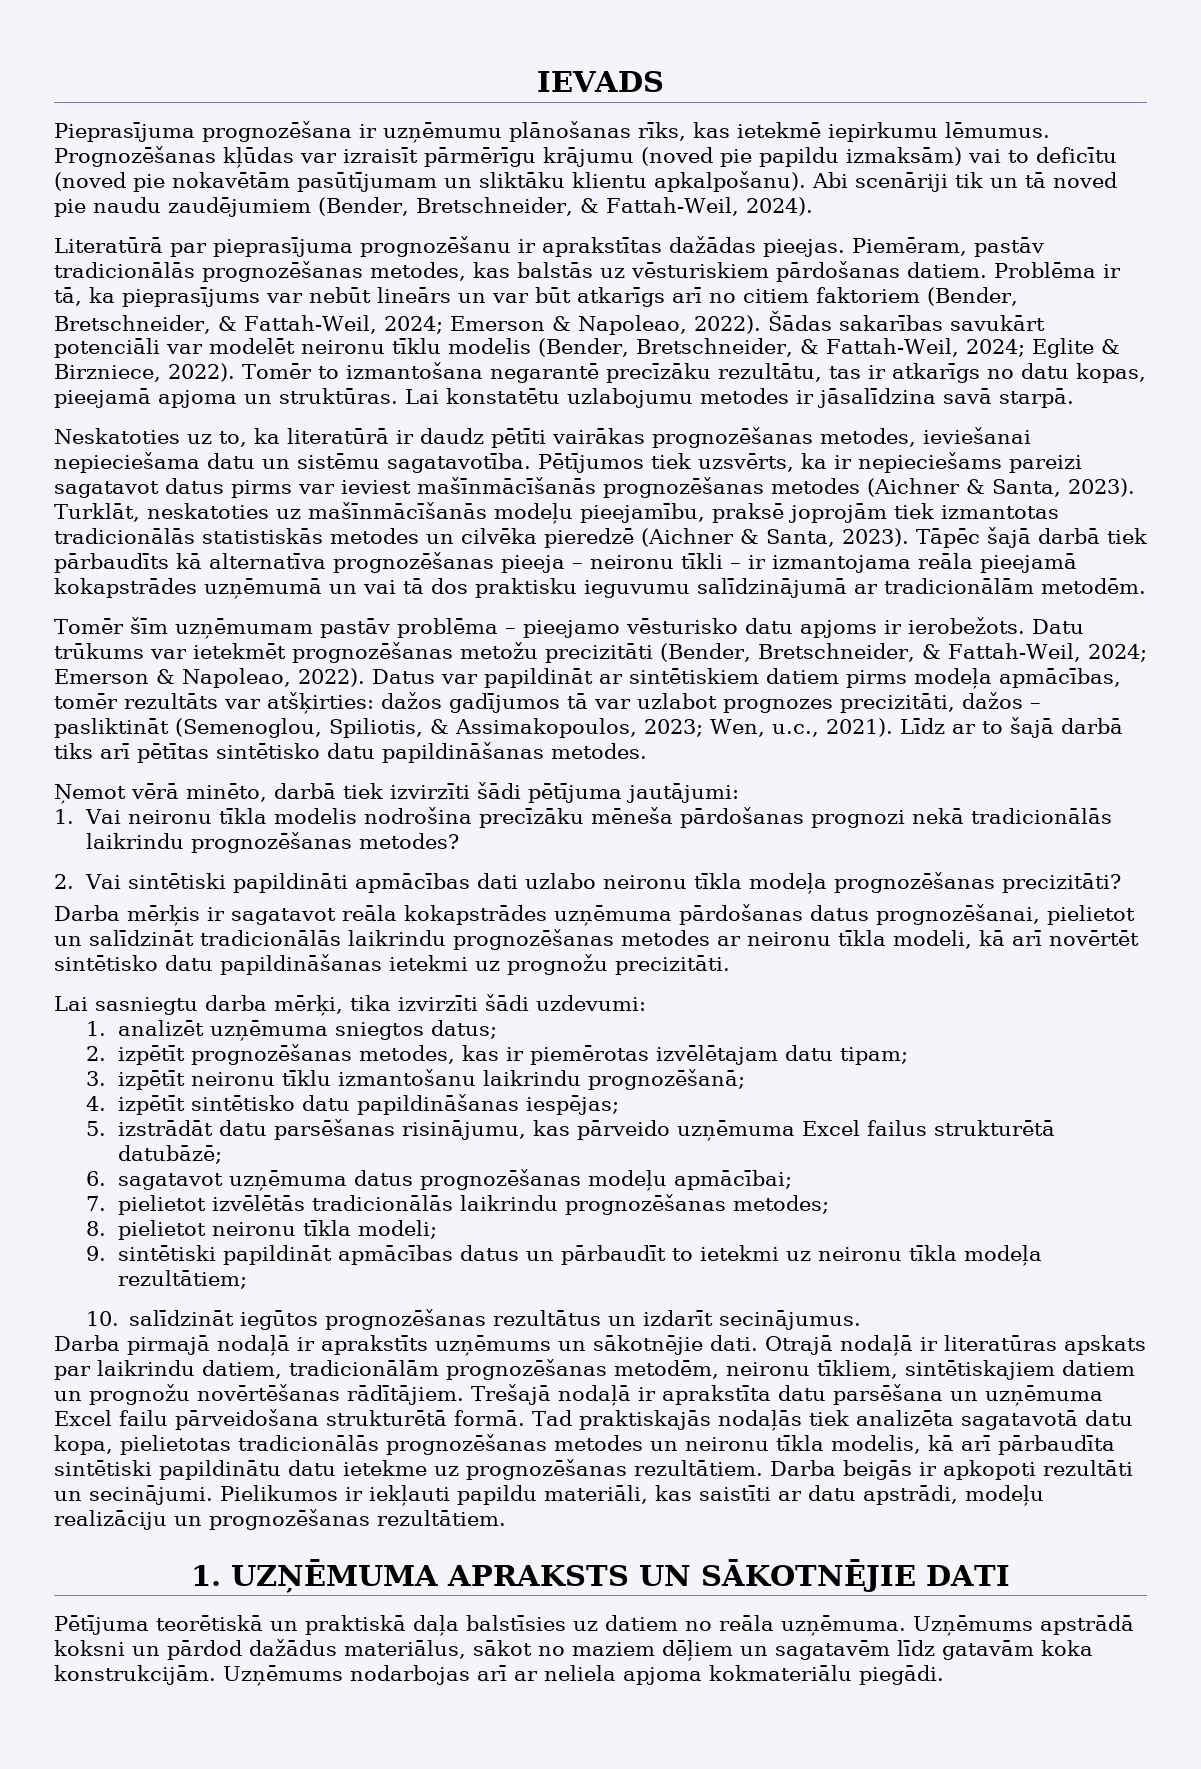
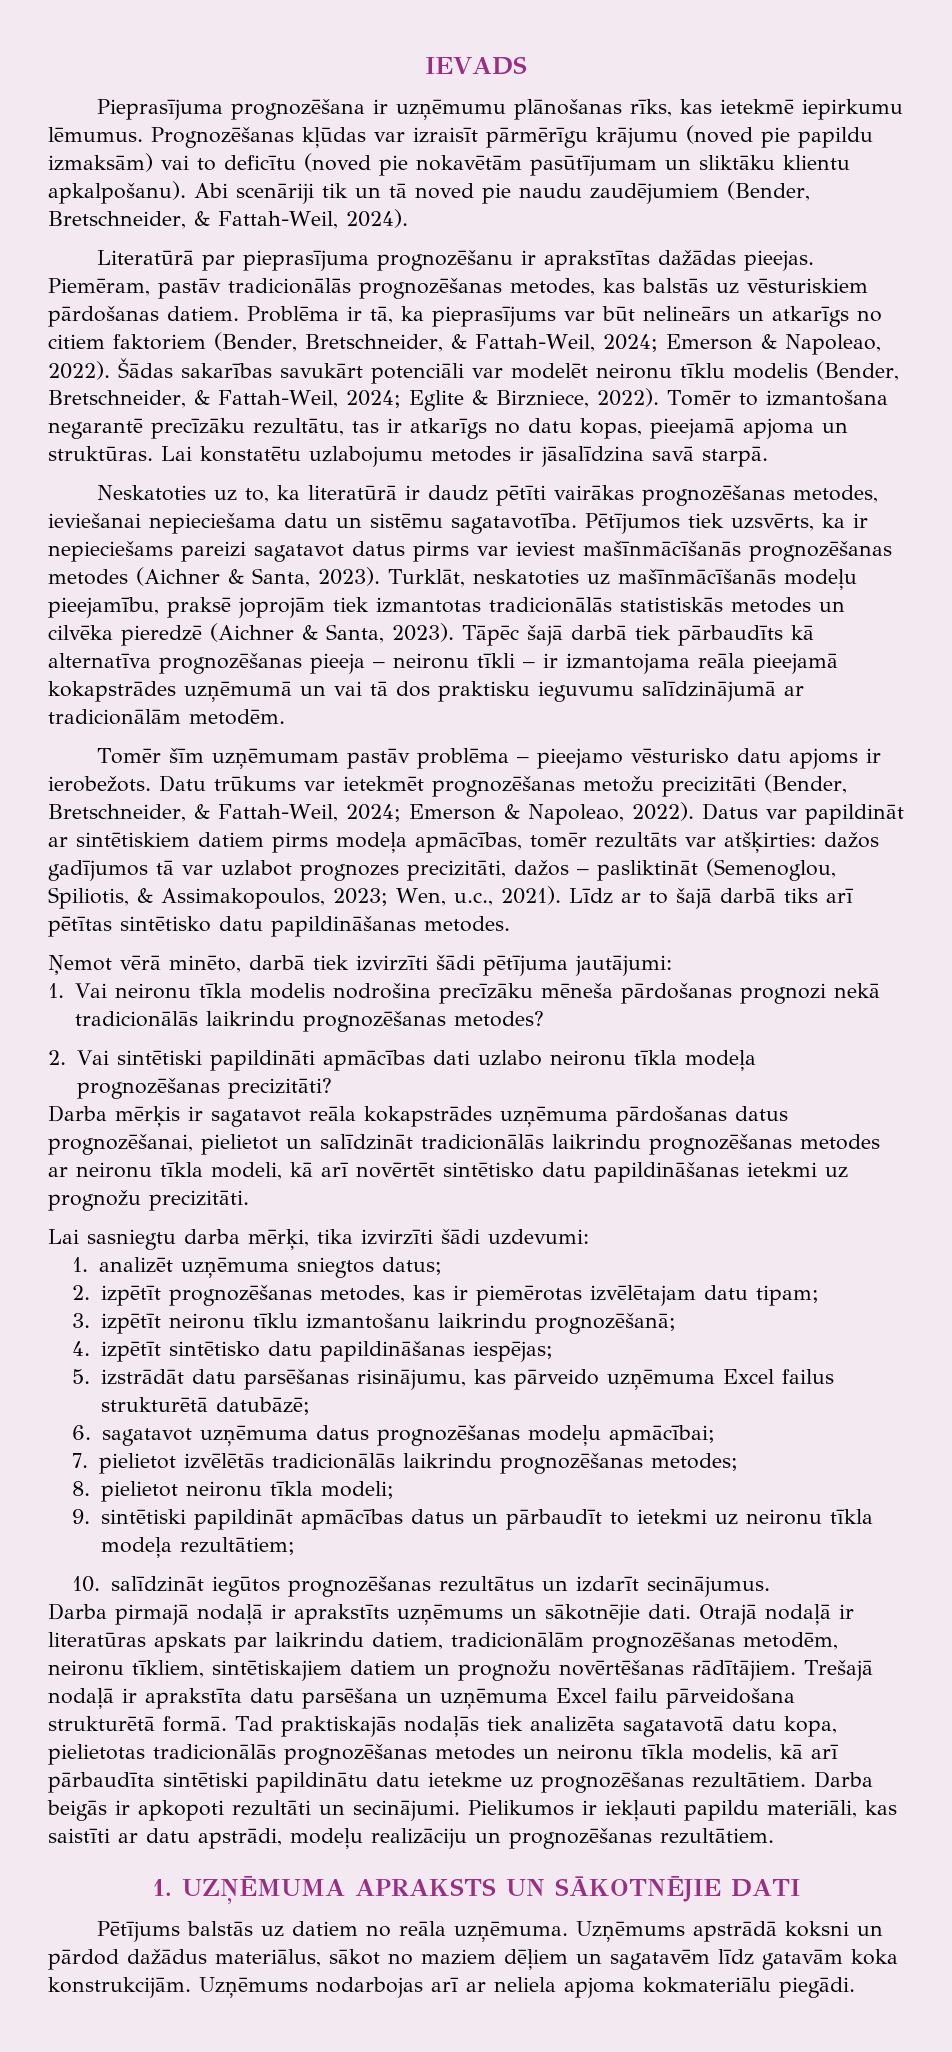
[309,287,702,307] nebūt lineārs un var būt atkarīgs arī -> [602,306,849,327] būt nelineārs un atkarīgs
[54,1615,566,1636] Pētījuma teorētiskā un praktiskā daļa balstīsies -> [96,1921,253,1942] Pētījums balstās

